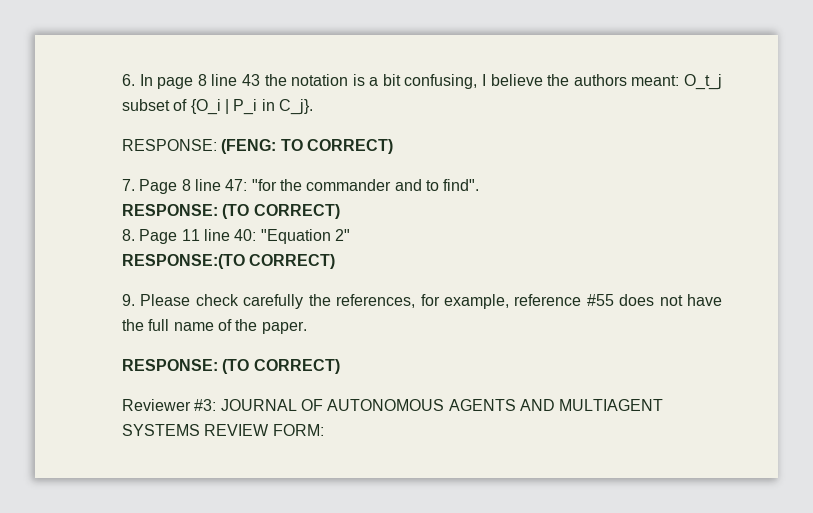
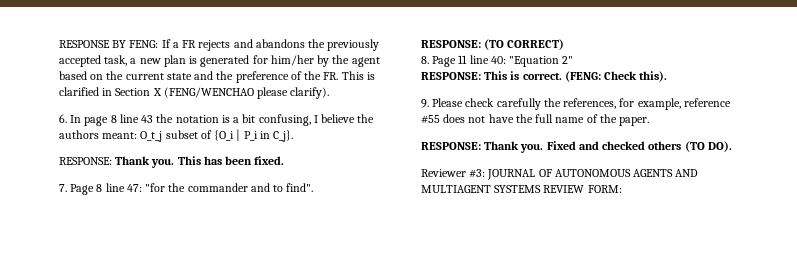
(122, 80) none -> [59,39,380,51] [59,55,380,67] [59,71,375,83] [59,87,330,99] RESPONSE BY FENG: If a FR rejects and abandons the previously accepted task, a new plan is generated for him/her by the agent based on the current state and the preference of the FR. This is clarified in Section X (FENG/WENCHAO please clarify). //
[221,139,393,154] (FENG: TO CORRECT) -> [115,156,285,168] Thank you. This has been fixed.
[122,254,336,269] RESPONSE:(TO CORRECT) -> [421,71,668,82] RESPONSE: This is correct. (FENG: Check this).
[222,359,340,374] (TO CORRECT) -> [484,141,732,153] Thank you. Fixed and checked others (TO DO).

